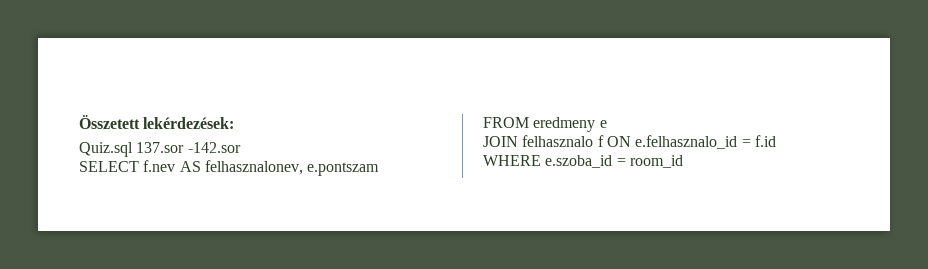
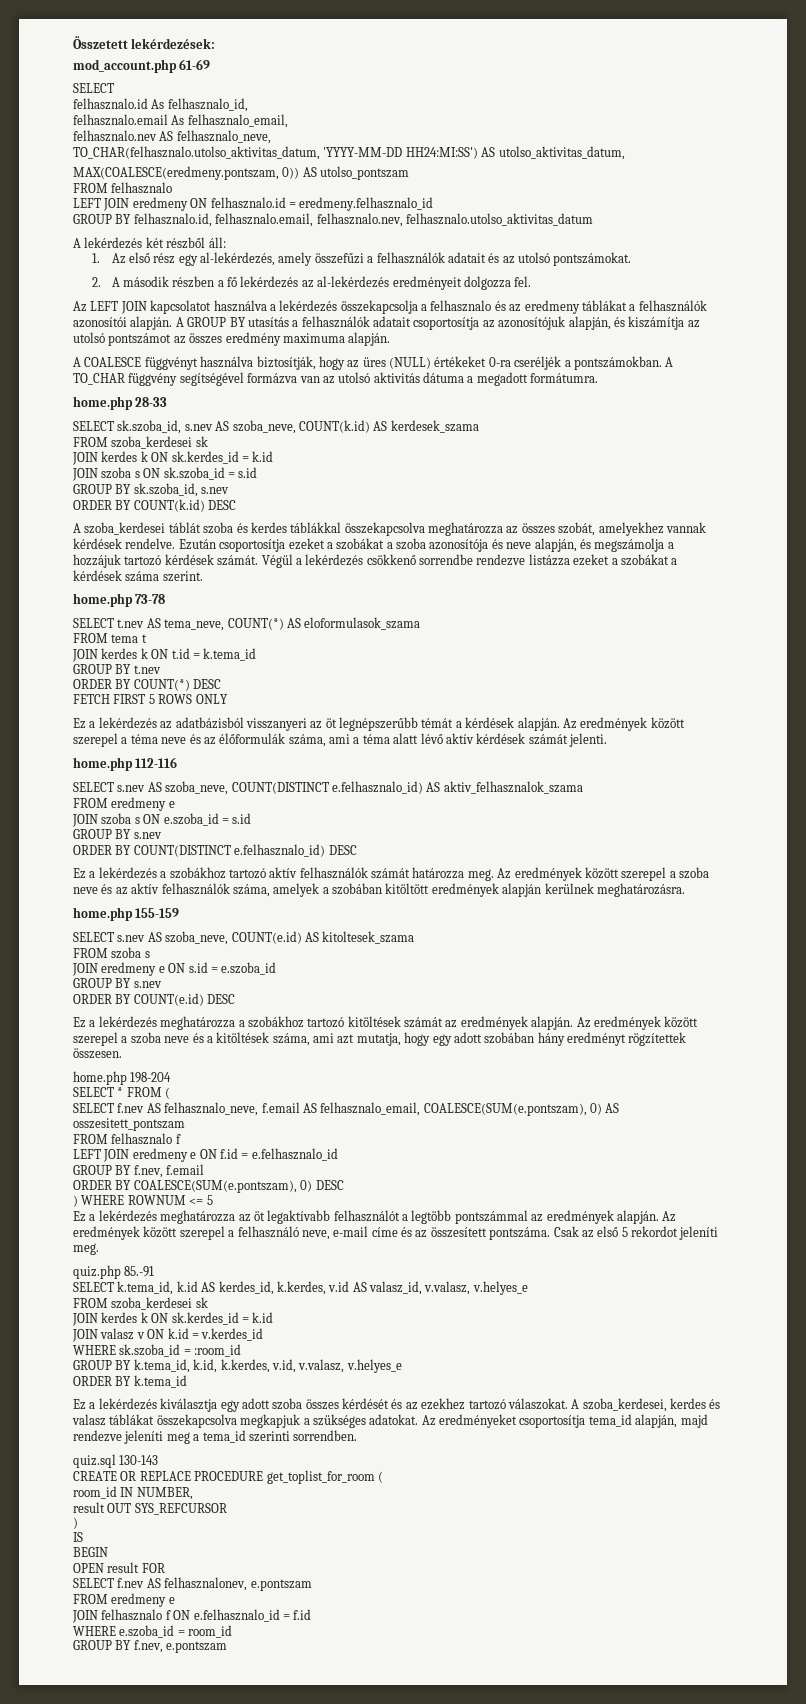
[79,142,241,157] Quiz.sql 137.sor -142.sor -> [73,59,211,73] [73,83,114,93] [73,98,248,112] [73,114,288,128] [73,130,271,144] [73,146,625,160] [73,166,410,180] [73,182,173,194] [73,197,434,211] [73,213,593,227] [73,237,226,249] [92,252,632,266] [92,276,532,290] [73,300,707,314] [73,316,700,330] [73,332,391,346] [73,356,674,370] [73,372,599,386] [73,396,168,410] [73,420,479,434] [73,436,208,449] [72,451,274,465] [72,467,258,481] [73,483,230,497] [73,499,237,512] [73,522,706,536] [73,538,674,552] [73,554,678,568] [73,570,203,582] [73,593,166,607] [73,617,421,631] [73,633,147,643] [72,648,257,662] [73,664,161,674] [73,679,222,691] [73,694,228,704] [73,717,685,731] [73,733,607,747] [73,757,178,771] [73,781,583,795] [73,797,175,811] [72,813,252,827] [73,829,162,839] [73,844,357,857] [73,867,709,881] [73,883,685,897] [73,907,180,921] [73,931,415,945] [73,947,150,959] [72,962,277,976] [73,978,162,988] [73,993,236,1006] [73,1016,699,1030] [73,1032,687,1046] [73,1048,122,1059] [73,1071,172,1085] [73,1087,171,1099] [73,1102,620,1116] [73,1118,185,1131] [73,1133,181,1145] [73,1148,338,1162] [73,1164,205,1178] [73,1180,344,1193] [73,1195,213,1207] [73,1210,677,1224] [73,1226,719,1240] [73,1243,99,1255] [73,1265,155,1279] [73,1281,528,1295] [73,1297,208,1310] [72,1312,274,1326] [72,1328,264,1342] [73,1344,242,1357] [73,1359,402,1373] [73,1375,187,1388] [73,1398,721,1412] [72,1414,708,1428] [73,1430,358,1444] [73,1454,159,1468] [73,1470,383,1484] [73,1486,193,1500] [73,1502,227,1515] [73,1517,78,1529] [73,1532,83,1542] [73,1547,108,1557] [73,1562,165,1573] mod_account.php 61-69 // SELECT // felhasznalo.id As felhasznalo_id, // felhasznalo.email As felhasznalo_email, // felhasznalo.nev AS felhasznalo_neve, // TO_CHAR(felhasznalo.utolso_aktivitas_datum, 'YYYY-MM-DD HH24:MI:SS') AS utolso_aktivitas_datum, // MAX(COALESCE(eredmeny.pontszam, 0)) AS utolso_pontszam // FROM felhasznalo // LEFT JOIN eredmeny ON felhasznalo.id = eredmeny.felhasznalo_id // GROUP BY felhasznalo.id, felhasznalo.email, felhasznalo.nev, felhasznalo.utolso_aktivitas_datum // A lekérdezés két részből áll: // 1. Az első rész egy al-lekérdezés, amely összefűzi a felhasználók adatait és az utolsó pontszámokat. // 2. A második részben a fő lekérdezés az al-lekérdezés eredményeit dolgozza fel. // Az LEFT JOIN kapcsolatot használva a lekérdezés összekapcsolja a felhasznalo és az eredmeny táblákat a felhasználók azonosítói alapján. A GROUP BY utasítás a felhasználók adatait csoportosítja az azonosítójuk alapján, és kiszámítja az utolsó pontszámot az összes eredmény maximuma alapján. // A COALESCE függvényt használva biztosítják, hogy az üres (NULL) értékeket 0-ra cseréljék a pontszámokban. A TO_CHAR függvény segítségével formázva van az utolsó aktivitás dátuma a megadott formátumra. // home.php 28-33 // SELECT sk.szoba_id, s.nev AS szoba_neve, COUNT(k.id) AS kerdesek_szama // FROM szoba_kerdesei sk // JOIN kerdes k ON sk.kerdes_id = k.id // JOIN szoba s ON sk.szoba_id = s.id // GROUP BY sk.szoba_id, s.nev // ORDER BY COUNT(k.id) DESC // A szoba_kerdesei táblát szoba és kerdes táblákkal összekapcsolva meghatározza az összes szobát, amelyekhez vannak kérdések rendelve. Ezután csoportosítja ezeket a szobákat a szoba azonosítója és neve alapján, és megszámolja a hozzájuk tartozó kérdések számát. Végül a lekérdezés csökkenő sorrendbe rendezve listázza ezeket a szobákat a kérdések száma szerint. // home.php 73-78 // SELECT t.nev AS tema_neve, COUNT(*) AS eloformulasok_szama // FROM tema t // JOIN kerdes k ON t.id = k.tema_id // GROUP BY t.nev // ORDER BY COUNT(*) DESC // FETCH FIRST 5 ROWS ONLY // Ez a lekérdezés az adatbázisból visszanyeri az öt legnépszerűbb témát a kérdések alapján. Az eredmények között szerepel a téma neve és az élőformulák száma, ami a téma alatt lévő aktív kérdések számát jelenti. // home.php 112-116 // SELECT s.nev AS szoba_neve, COUNT(DISTINCT e.felhasznalo_id) AS aktiv_felhasznalok_szama // FROM eredmeny e // JOIN szoba s ON e.szoba_id = s.id // GROUP BY s.nev // ORDER BY COUNT(DISTINCT e.felhasznalo_id) DESC // Ez a lekérdezés a szobákhoz tartozó aktív felhasználók számát határozza meg. Az eredmények között szerepel a szoba neve és az aktív felhasználók száma, amelyek a szobában kitöltött eredmények alapján kerülnek meghatározásra. // home.php 155-159 // SELECT s.nev AS szoba_neve, COUNT(e.id) AS kitoltesek_szama // FROM szoba s // JOIN eredmeny e ON s.id = e.szoba_id // GROUP BY s.nev // ORDER BY COUNT(e.id) DESC // Ez a lekérdezés meghatározza a szobákhoz tartozó kitöltések számát az eredmények alapján. Az eredmények között szerepel a szoba neve és a kitöltések száma, ami azt mutatja, hogy egy adott szobában hány eredményt rögzítettek összesen. // home.php 198-204 // SELECT * FROM ( // SELECT f.nev AS felhasznalo_neve, f.email AS felhasznalo_email, COALESCE(SUM(e.pontszam), 0) AS osszesitett_pontszam // FROM felhasznalo f // LEFT JOIN eredmeny e ON f.id = e.felhasznalo_id // GROUP BY f.nev, f.email // ORDER BY COALESCE(SUM(e.pontszam), 0) DESC // ) WHERE ROWNUM <= 5 // Ez a lekérdezés meghatározza az öt legaktívabb felhasználót a legtöbb pontszámmal az eredmények alapján. Az eredmények között szerepel a felhasználó neve, e-mail címe és az összesített pontszáma. Csak az első 5 rekordot jeleníti meg. // quiz.php 85.-91 // SELECT k.tema_id, k.id AS kerdes_id, k.kerdes, v.id AS valasz_id, v.valasz, v.helyes_e // FROM szoba_kerdesei sk // JOIN kerdes k ON sk.kerdes_id = k.id // JOIN valasz v ON k.id = v.kerdes_id // WHERE sk.szoba_id = :room_id // GROUP BY k.tema_id, k.id, k.kerdes, v.id, v.valasz, v.helyes_e // ORDER BY k.tema_id // Ez a lekérdezés kiválasztja egy adott szoba összes kérdését és az ezekhez tartozó válaszokat. A szoba_kerdesei, kerdes és valasz táblákat összekapcsolva megkapjuk a szükséges adatokat. Az eredményeket csoportosítja tema_id alapján, majd rendezve jeleníti meg a tema_id szerinti sorrendben. // quiz.sql 130-143 // CREATE OR REPLACE PROCEDURE get_toplist_for_room ( // room_id IN NUMBER, // result OUT SYS_REFCURSOR // ) // IS // BEGIN // OPEN result FOR
(683, 161) none -> [73,1640,228,1653] // GROUP BY f.nev, e.pontszam

